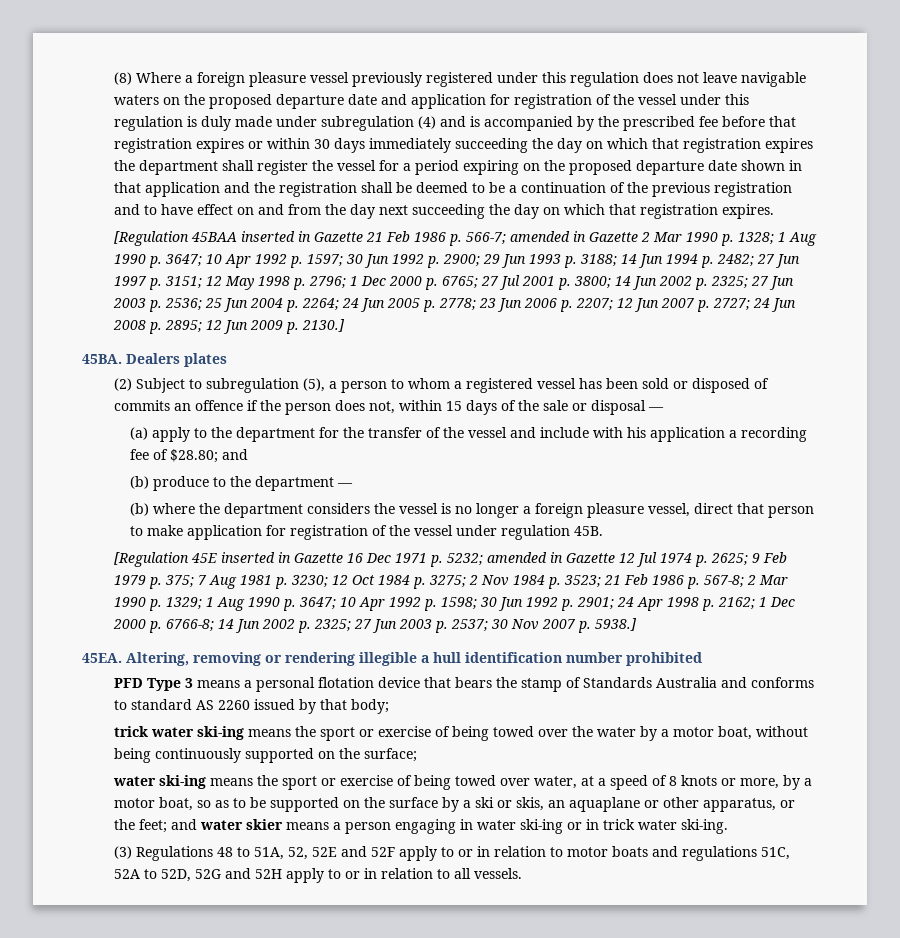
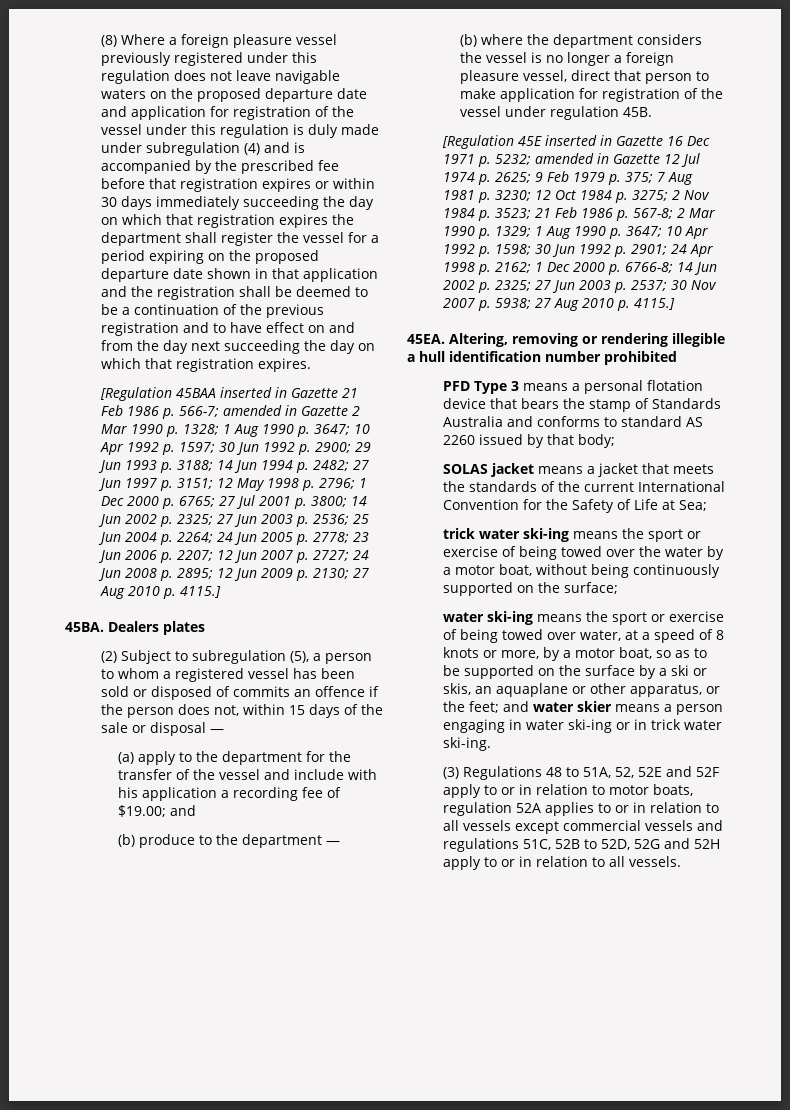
[301,319,345,332] 2130.] -> [312,568,369,579] [99,586,221,599] 2130; 27 Aug 2010 p. 4115.]
[169,449,218,463] $28.80; -> [118,805,167,817] $19.00;
[594,618,637,631] 5938.] -> [494,298,675,311] 5938; 27 Aug 2010 p. 4115.]
(389, 706) none -> [442,463,714,477] [442,481,725,492] [442,499,707,513] // SOLAS jacket means a jacket that meets the standards of the current International Convention for the Safety of Life at Sea;
[611,846,648,857] boats -> [652,784,693,796] [442,802,719,816] [442,820,693,834] boats, regulation 52A applies to or in relation to all vessels except commercial vessels
[113,869,140,879] 52A -> [554,839,580,849] 52B

